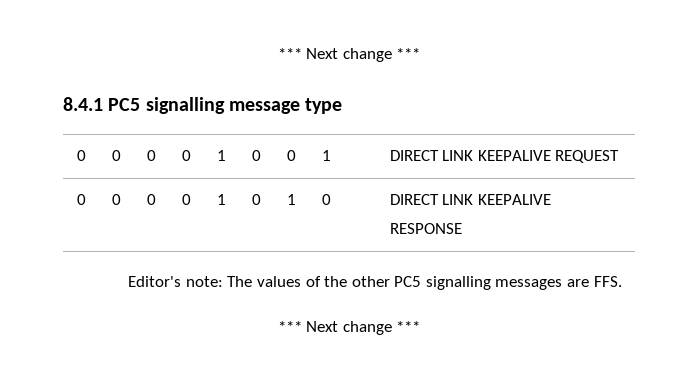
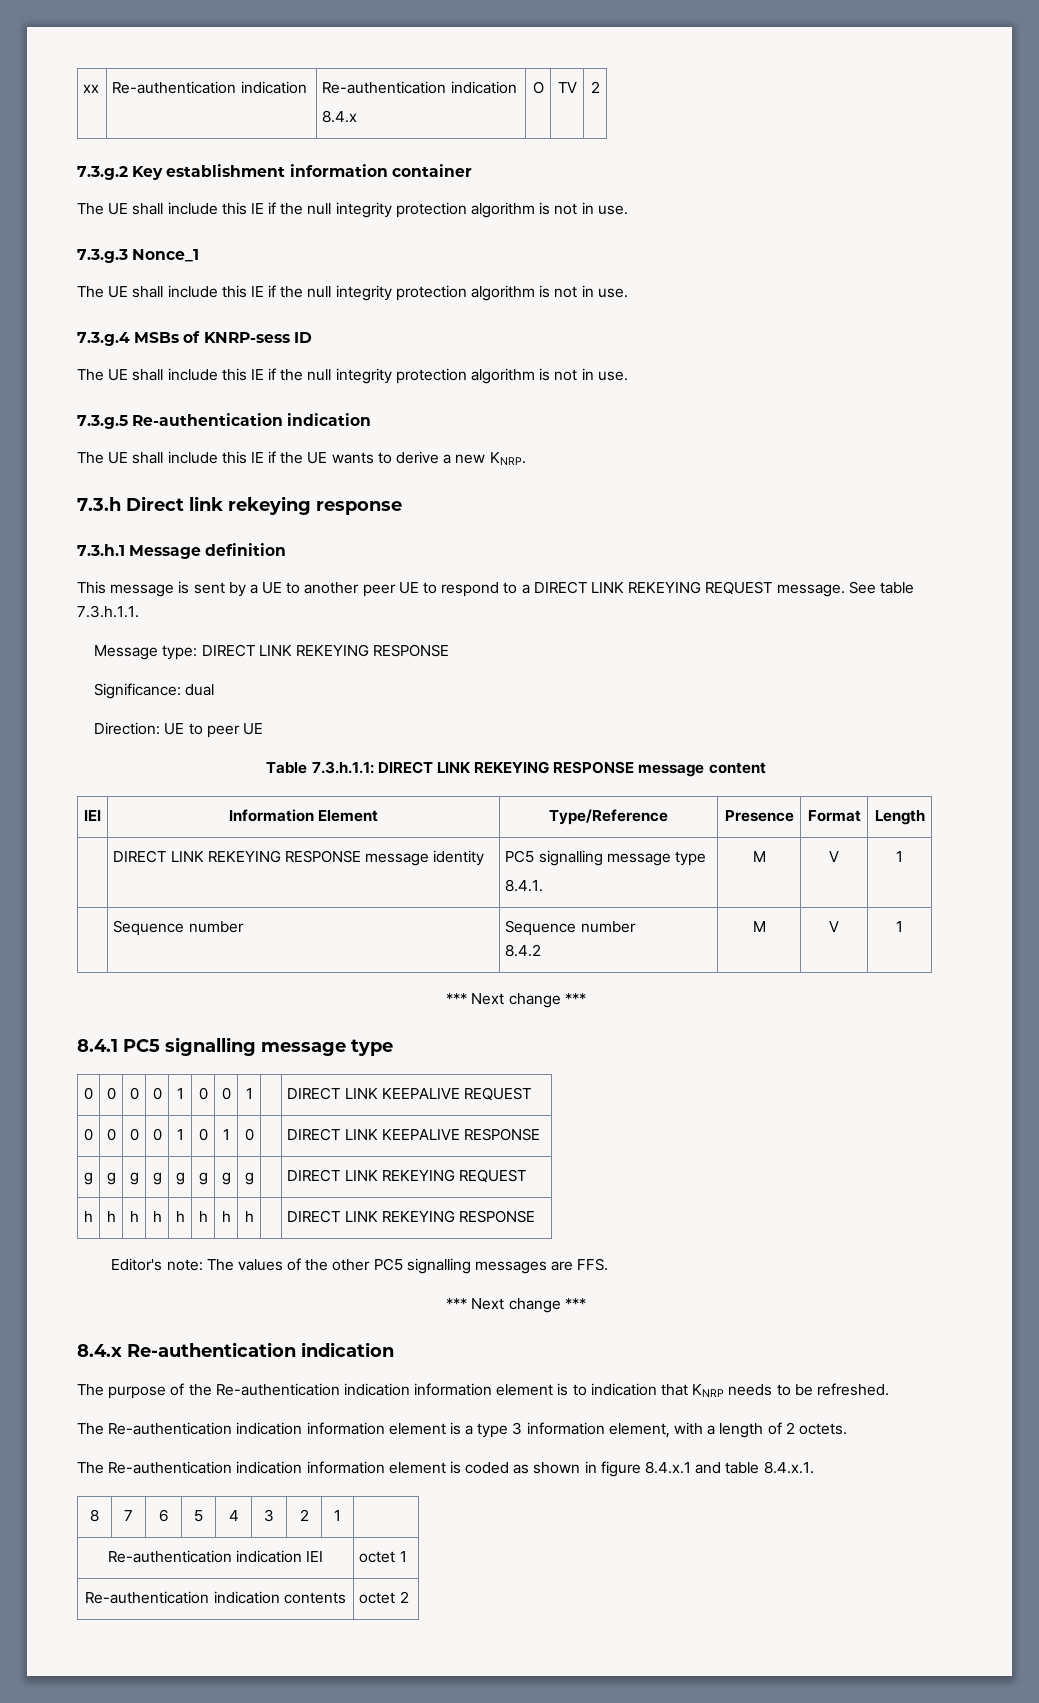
(277, 53) none -> [83,84,100,93] [112,81,307,94] [322,81,517,94] [322,110,358,123] [532,81,544,94] [557,82,577,93] [590,81,600,93] [77,164,472,180] [77,202,628,218] [77,249,200,263] [77,285,628,301] [77,331,312,346] [77,368,628,384] [77,413,372,429] [77,451,526,465] [77,496,402,515] [77,543,287,559] [77,581,914,597] [77,605,139,618] [94,644,450,660] [94,683,215,699] [94,722,263,738] [266,761,766,777] [84,810,101,821] [228,809,379,822] [549,809,668,825] [724,810,794,822] [807,810,861,822] [874,810,925,825] [113,850,485,866] [505,850,707,866] [505,879,544,892] [752,851,766,862] [829,851,839,862] [896,851,903,862] [113,920,244,936] [505,920,636,936] [505,944,542,957] [752,921,766,932] [829,921,839,932] [896,921,903,932] xx | Re-authentication indication | Re-authentication indication // 8.4.x | O | TV | 2 // 7.3.g.2 Key establishment information container // The UE shall include this IE if the null integrity protection algorithm is not in use. // 7.3.g.3 Nonce_1 // The UE shall include this IE if the null integrity protection algorithm is not in use. // 7.3.g.4 MSBs of KNRP-sess ID // The UE shall include this IE if the null integrity protection algorithm is not in use. // 7.3.g.5 Re-authentication indication // The UE shall include this IE if the UE wants to derive a new KNRP. // 7.3.h Direct link rekeying response // 7.3.h.1 Message definition // This message is sent by a UE to another peer UE to respond to a DIRECT LINK REKEYING REQUEST message. See table 7.3.h.1.1. // Message type: DIRECT LINK REKEYING RESPONSE // Significance: dual // Direction: UE to peer UE // Table 7.3.h.1.1: DIRECT LINK REKEYING RESPONSE message content // IEI | Information Element | Type/Reference | Presence | Format | Length // | DIRECT LINK REKEYING RESPONSE message identity | PC5 signalling message type // 8.4.1. | M | V | 1 // | Sequence number | Sequence number // 8.4.2 | M | V | 1 //
(462, 228) none -> [84,1172,93,1185] [106,1172,116,1185] [129,1172,139,1185] [152,1172,162,1185] [175,1172,185,1185] [198,1172,208,1185] [221,1172,231,1185] [244,1172,254,1185] [287,1169,527,1183] [84,1211,93,1222] [106,1211,116,1222] [129,1211,139,1222] [152,1211,162,1222] [175,1211,185,1222] [198,1211,208,1222] [221,1211,231,1222] [244,1211,254,1222] [287,1210,536,1223] // g | g | g | g | g | g | g | g | | DIRECT LINK REKEYING REQUEST // h | h | h | h | h | h | h | h | | DIRECT LINK REKEYING RESPONSE
(421, 326) none -> [77,1342,394,1357] [77,1383,889,1399] [77,1422,847,1438] [77,1461,814,1477] [90,1509,99,1522] [124,1510,133,1521] [158,1509,169,1522] [194,1510,203,1522] [228,1510,239,1521] [264,1509,274,1522] [299,1509,309,1521] [334,1510,341,1521] [107,1550,324,1563] [359,1551,407,1563] [85,1591,346,1604] [359,1591,409,1604] // 8.4.x Re-authentication indication // The purpose of the Re-authentication indication information element is to indication that KNRP needs to be refreshed. // The Re-authentication indication information element is a type 3 information element, with a length of 2 octets. // The Re-authentication indication information element is coded as shown in figure 8.4.x.1 and table 8.4.x.1. // 8 | 7 | 6 | 5 | 4 | 3 | 2 | 1 | // Re-authentication indication IEI | octet 1 // Re-authentication indication contents | octet 2

